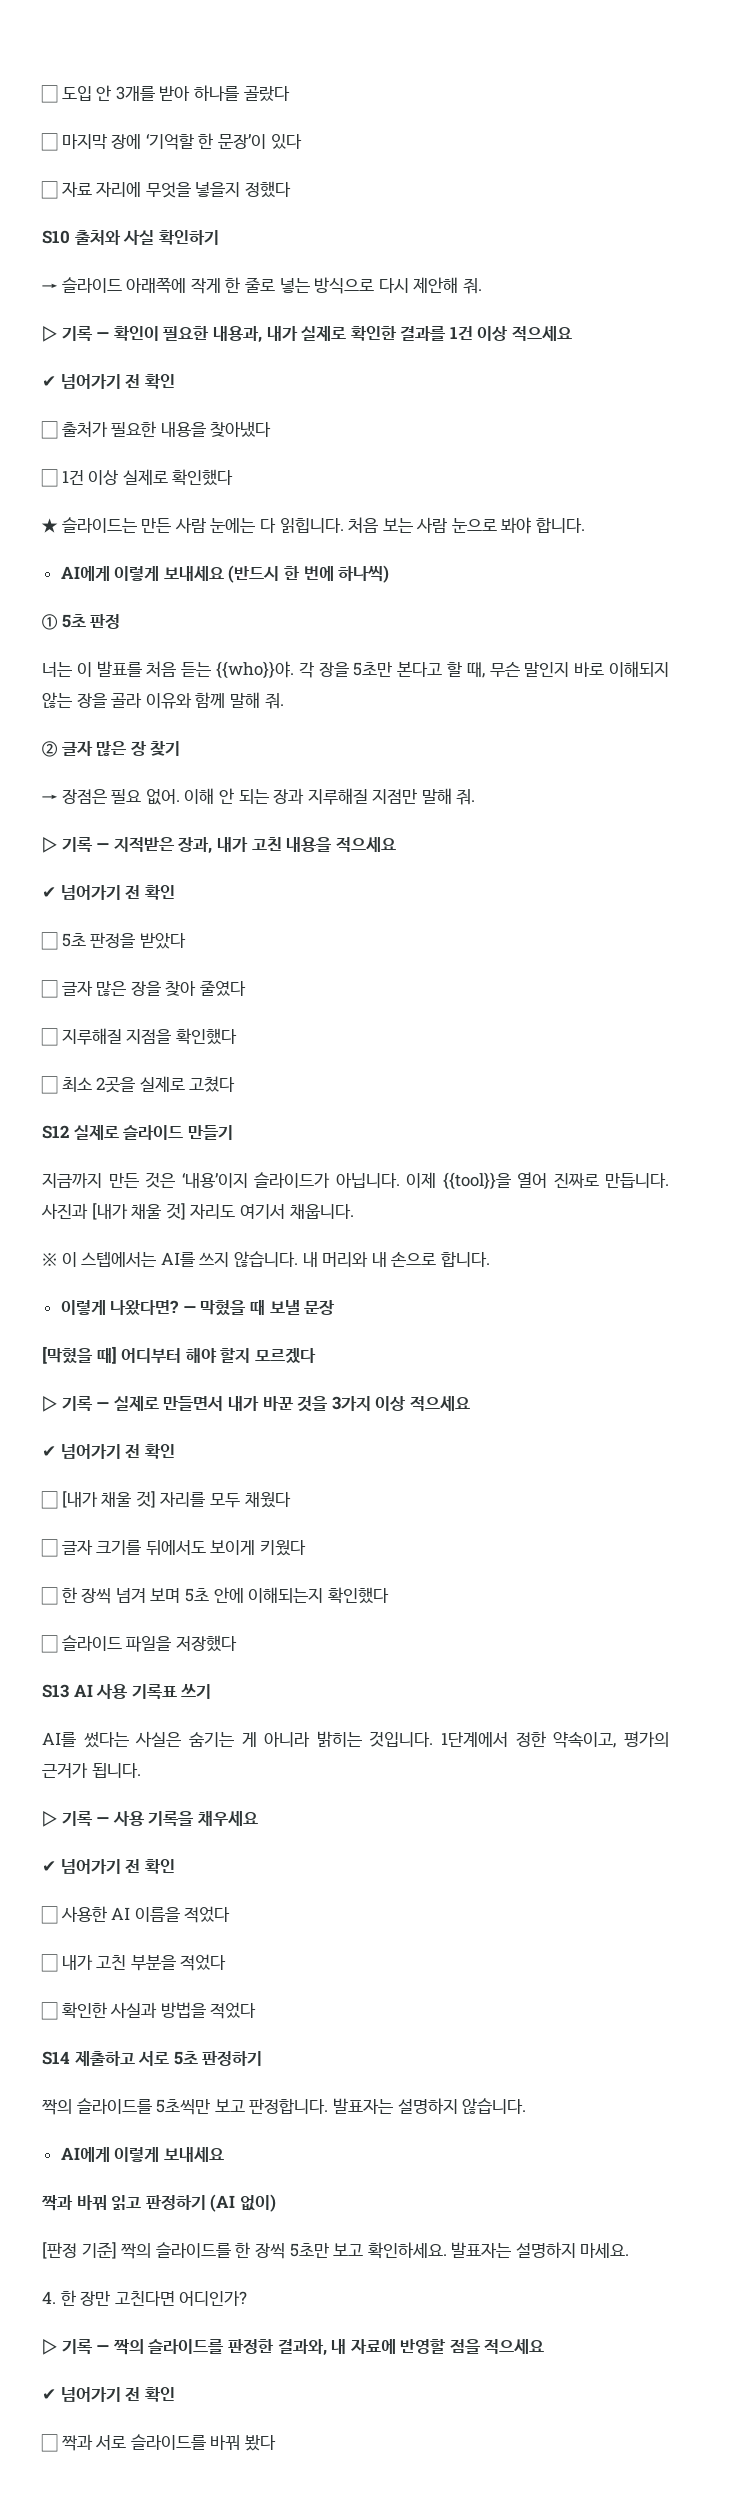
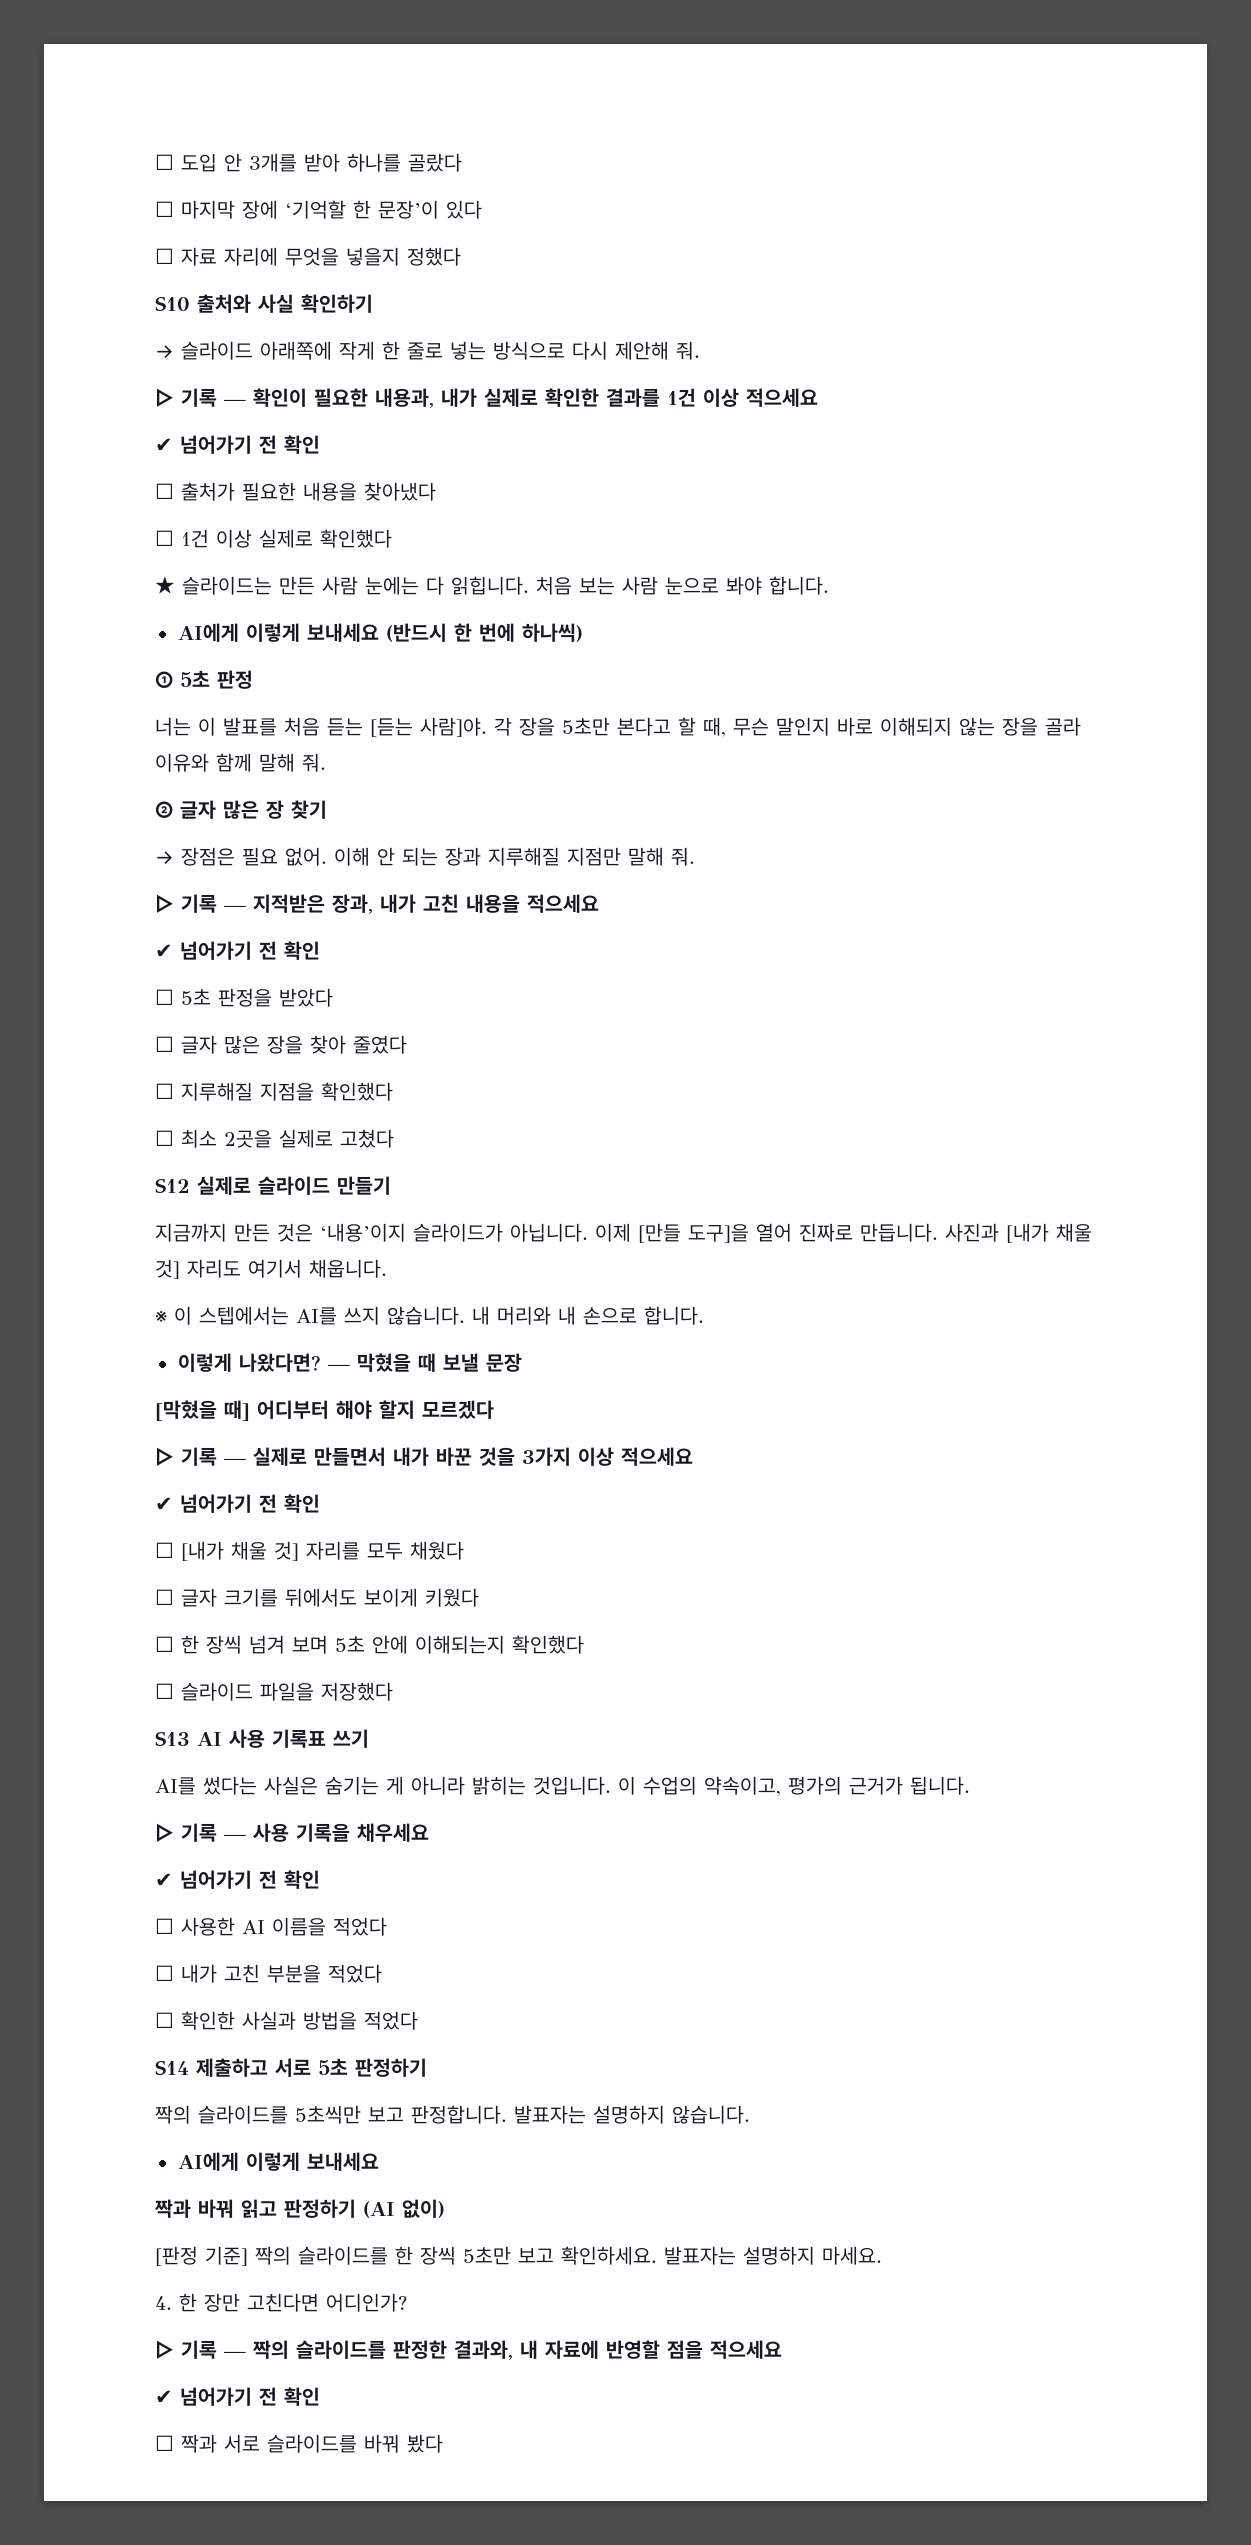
[216,661,294,679] {{who}}야. -> [370,717,487,737] [듣는 사람]야.
[442,1172,511,1190] {{tool}}을 -> [638,1223,749,1243] [만들 도구]을
[441,1731,546,1747] 1단계에서 정한 -> [618,1776,697,1795] 이 수업의

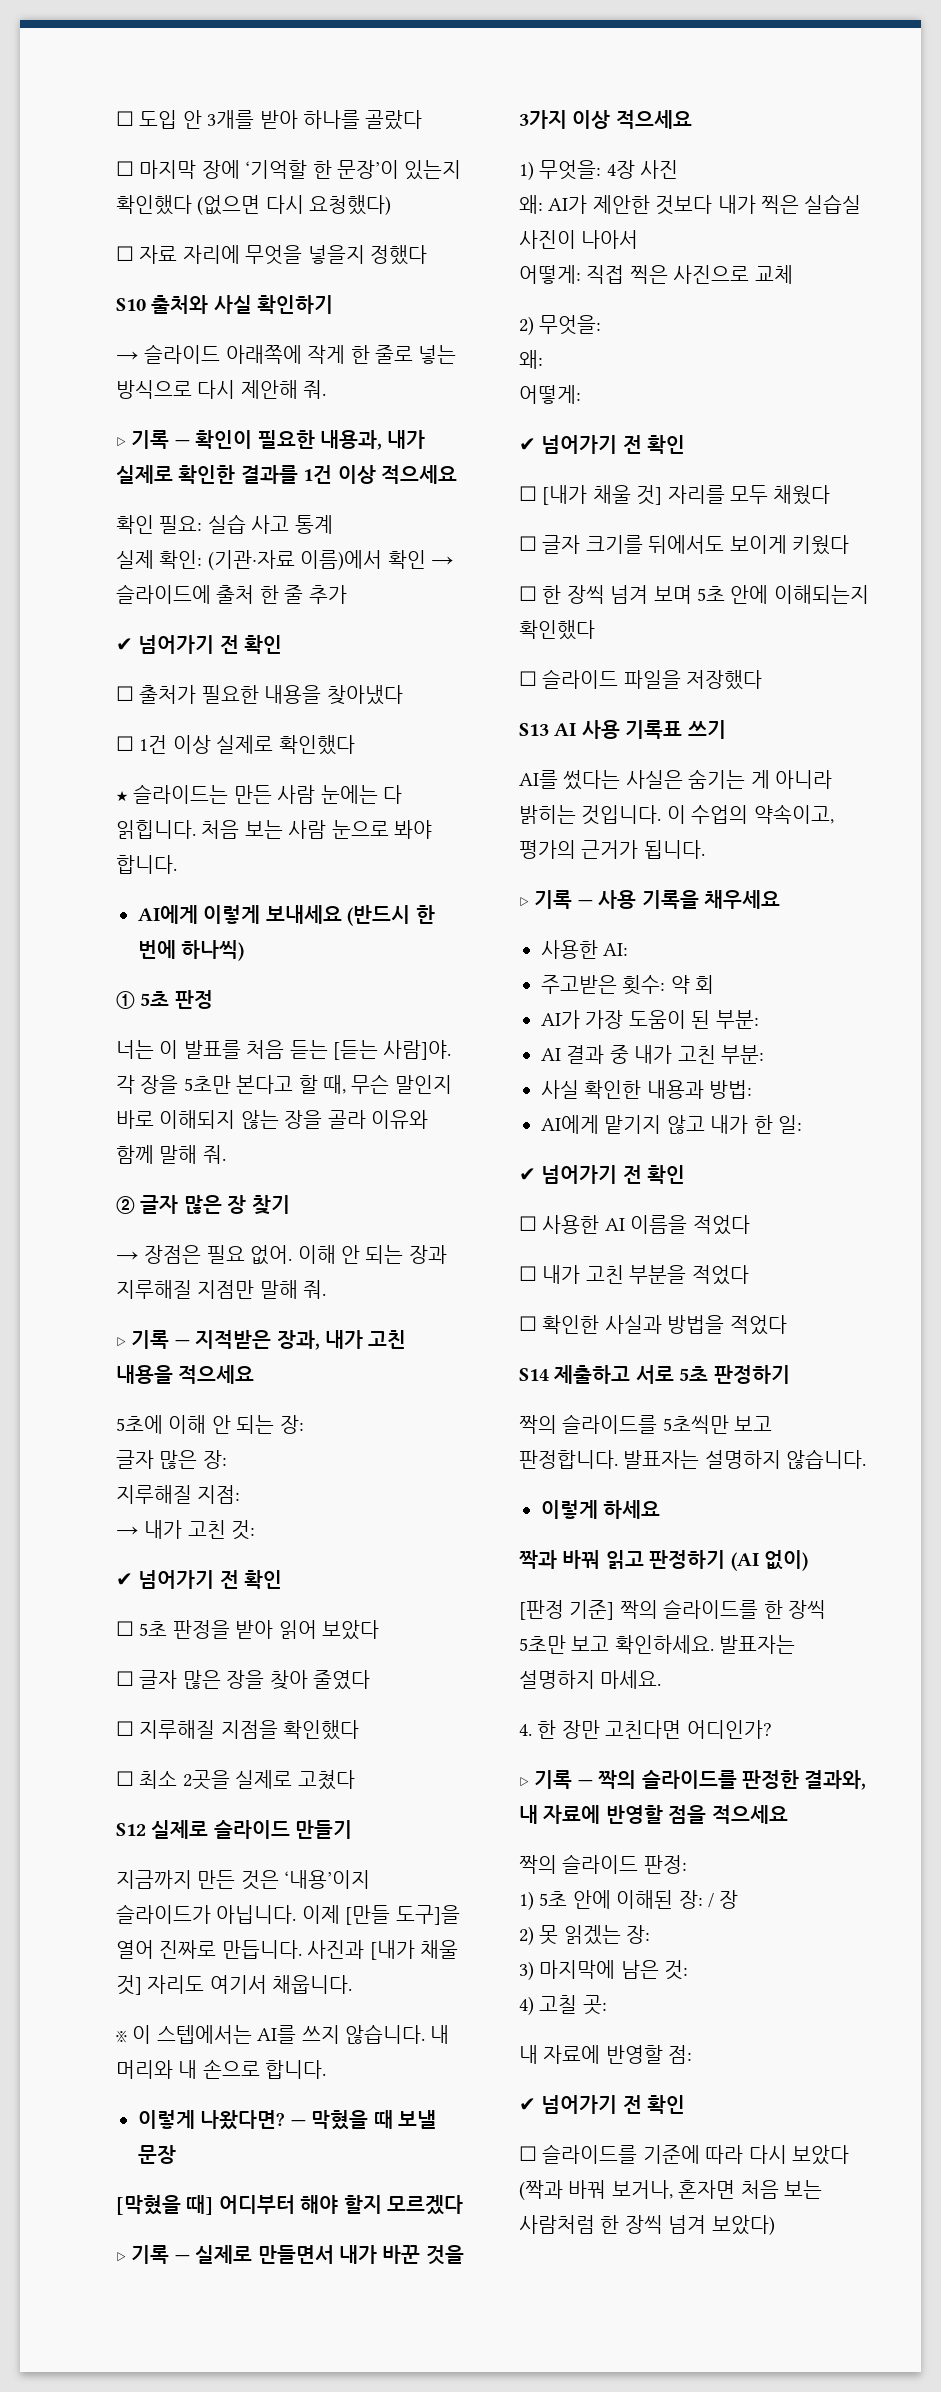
[446,200,482,219] 있다 -> [404,160,462,180] [116,195,392,216] 있는지 확인했다 (없으면 다시 요청했다)
(818, 397) none -> [116,514,333,534] [116,550,454,571] [116,584,347,604] // 확인 필요: 실습 사고 통계 // 실제 확인: (기관·자료 이름)에서 확인 → 슬라이드에 출처 한 줄 추가
(599, 903) none -> [116,1415,304,1434] [116,1450,227,1469] [116,1485,241,1504] [116,1520,256,1540] // 5초에 이해 안 되는 장: // 글자 많은 장: // 지루해질 지점: // → 내가 고친 것:
[279,988,333,1007] 받았다 -> [235,1620,379,1640] 받아 읽어 보았다
(693, 1456) none -> [519,160,679,181] [519,194,862,215] [519,230,639,249] [519,265,793,284] [519,315,602,336] [519,350,543,369] [519,385,581,404] // 1) 무엇을: 4장 사진 // 왜: AI가 제안한 것보다 내가 찍은 실습실 사진이 나아서 // 어떻게: 직접 찍은 사진으로 교체 // 2) 무엇을: // 왜: // 어떻게:
(429, 1832) none -> [541,940,629,959] [541,975,715,995] [541,1010,759,1029] [541,1045,764,1064] [541,1080,753,1099] [541,1115,802,1134] // 사용한 AI: // 주고받은 횟수: 약 회 // AI가 가장 도움이 된 부분: // AI 결과 중 내가 고친 부분: // 사실 확인한 내용과 방법: // AI에게 맡기지 않고 내가 한 일:
[177,2152,379,2171] AI에게 이렇게 보내세요 -> [541,1500,661,1519] 이렇게 하세요
[155,2387,320,2406] [155,2434,443,2453] // ✔ 넘어가기 전 확인 // ☐ 짝과 서로 슬라이드를 바꿔 봤다 -> [519,1854,687,1874] [519,1890,739,1911] [519,1925,651,1946] [519,1960,689,1981] [519,1995,607,2016] [519,2045,693,2064] [519,2095,686,2114] [519,2144,849,2165] [519,2180,822,2201] [519,2215,775,2236] // 짝의 슬라이드 판정: // 1) 5초 안에 이해된 장: / 장 // 2) 못 읽겠는 장: // 3) 마지막에 남은 것: // 4) 고칠 곳: // 내 자료에 반영할 점: // ✔ 넘어가기 전 확인 // ☐ 슬라이드를 기준에 따라 다시 보았다 (짝과 바꿔 보거나, 혼자면 처음 보는 사람처럼 한 장씩 넘겨 보았다)

